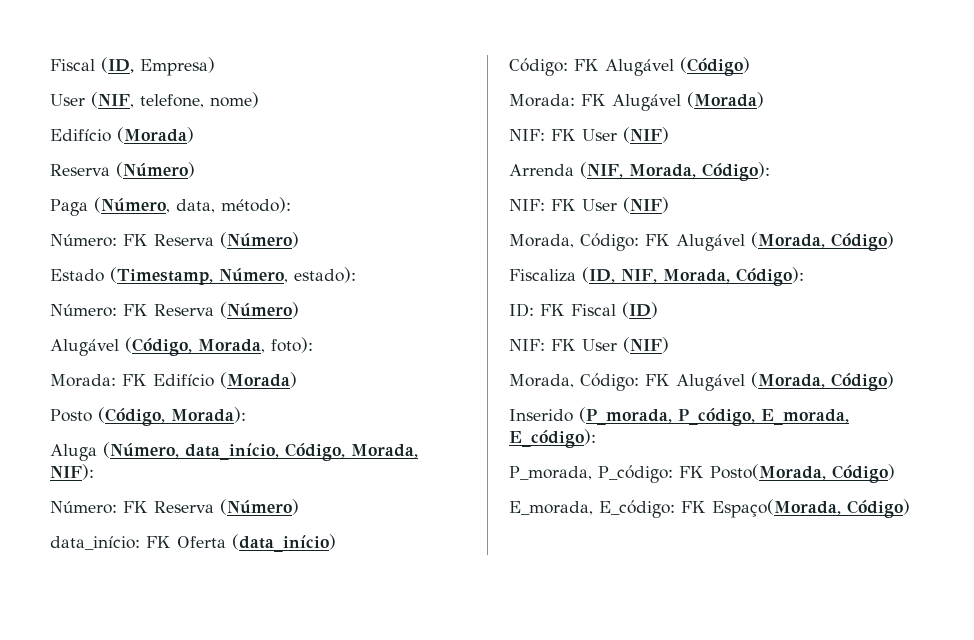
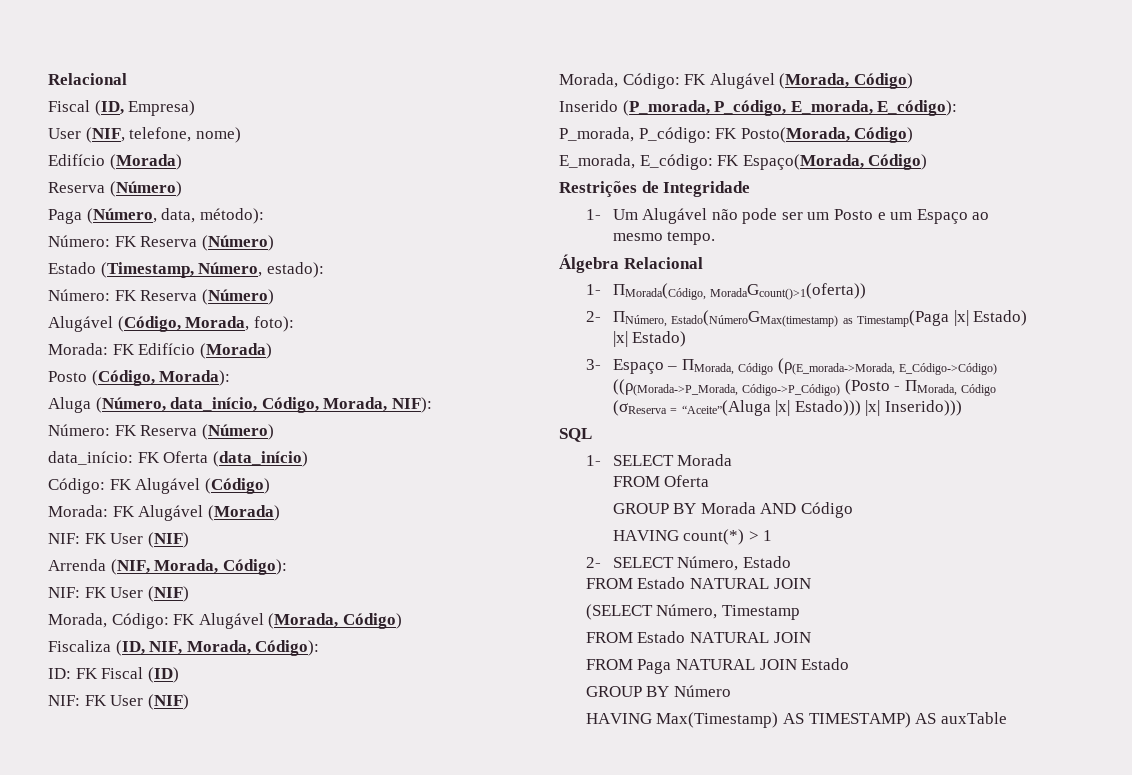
(50, 65) none -> [48,73,127,85] Relacional //
(910, 508) none -> [559,181,751,197] [585,208,990,224] [612,231,716,245] [559,254,703,273] [585,283,867,300] [585,310,1028,327] [612,331,687,347] [585,358,998,375] [612,379,997,396] [612,400,963,416] [559,428,592,442] [585,454,733,466] [612,475,710,487] [612,502,853,518] [612,529,773,545] [585,556,791,571] [585,577,811,589] [585,604,800,620] [585,631,811,643] [585,658,850,674] [585,685,731,697] [585,712,1007,728] // Restrições de Integridade // 1- Um Alugável não pode ser um Posto e um Espaço ao mesmo tempo. // Álgebra Relacional // 1- ΠMorada(Código, MoradaGcount()>1(oferta)) // 2- ΠNúmero, Estado(NúmeroGMax(timestamp) as Timestamp(Paga |x| Estado) |x| Estado) // 3- Espaço – ΠMorada, Código (ρ(E_morada->Morada, E_Código->Código) ((ρ(Morada->P_Morada, Código->P_Código) (Posto - ΠMorada, Código (σReserva = “Aceite”(Aluga |x| Estado))) |x| Inserido))) // SQL // 1- SELECT Morada // FROM Oferta // GROUP BY Morada AND Código // HAVING count(*) > 1 // 2- SELECT Número, Estado // FROM Estado NATURAL JOIN // (SELECT Número, Timestamp // FROM Estado NATURAL JOIN // FROM Paga NATURAL JOIN Estado // GROUP BY Número // HAVING Max(Timestamp) AS TIMESTAMP) AS auxTable

